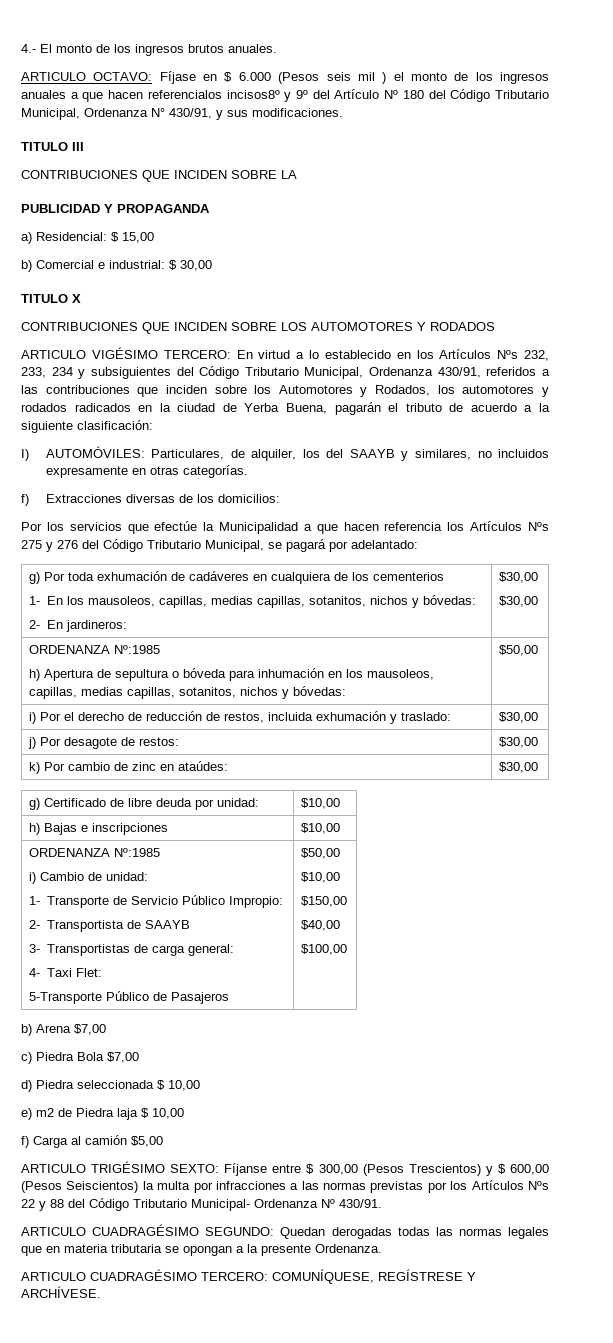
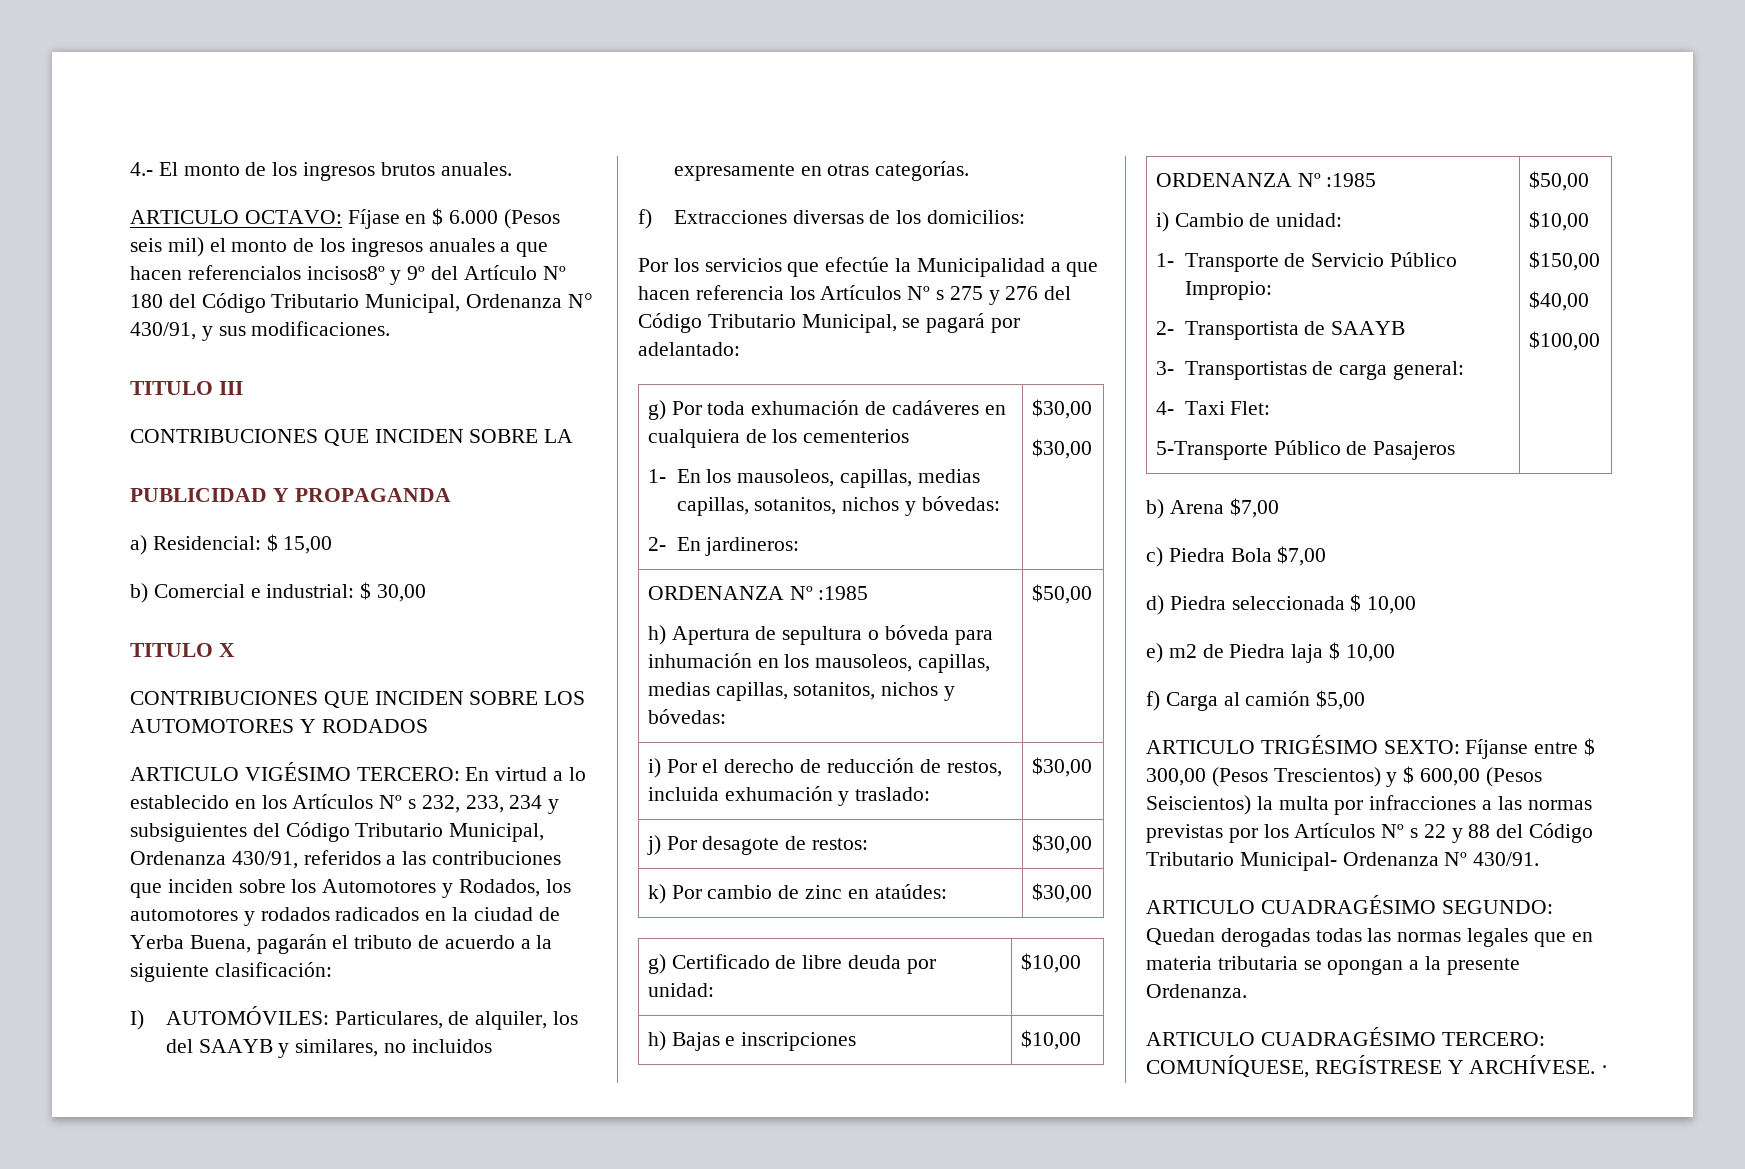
[357,72,387,84] mil ) -> [167,237,204,257] mil)
[497,350,519,359] Nºs -> [379,795,417,809] Nº s
[528,522,550,531] Nºs -> [907,286,945,300] Nº s
[114,645,161,654] Nº:1985 -> [789,586,869,600] Nº :1985
[114,848,161,857] Nº:1985 -> [1297,173,1377,187] Nº :1985
[527,1181,549,1190] Nºs -> [1381,824,1419,838] Nº s
(101, 1292) none -> [1601,1065,1609,1074] ·

